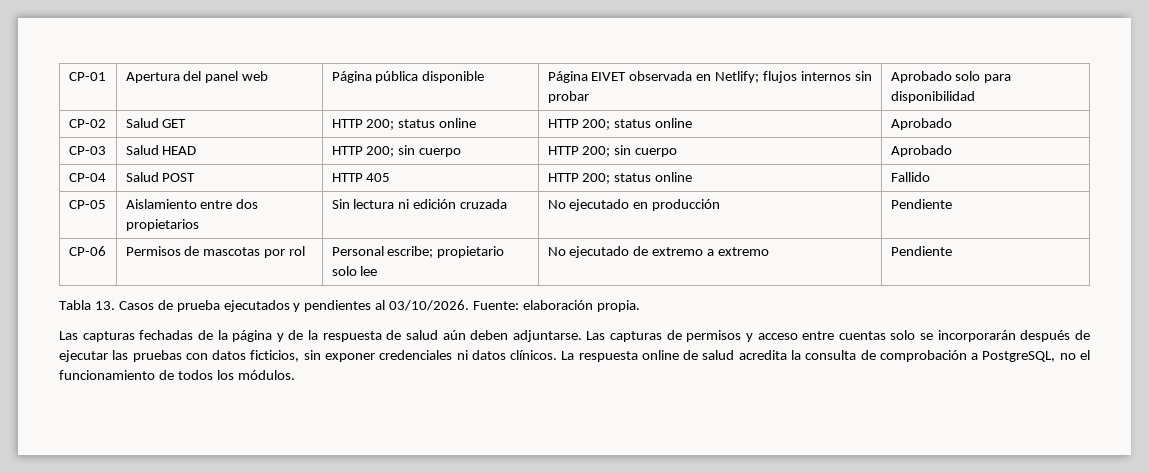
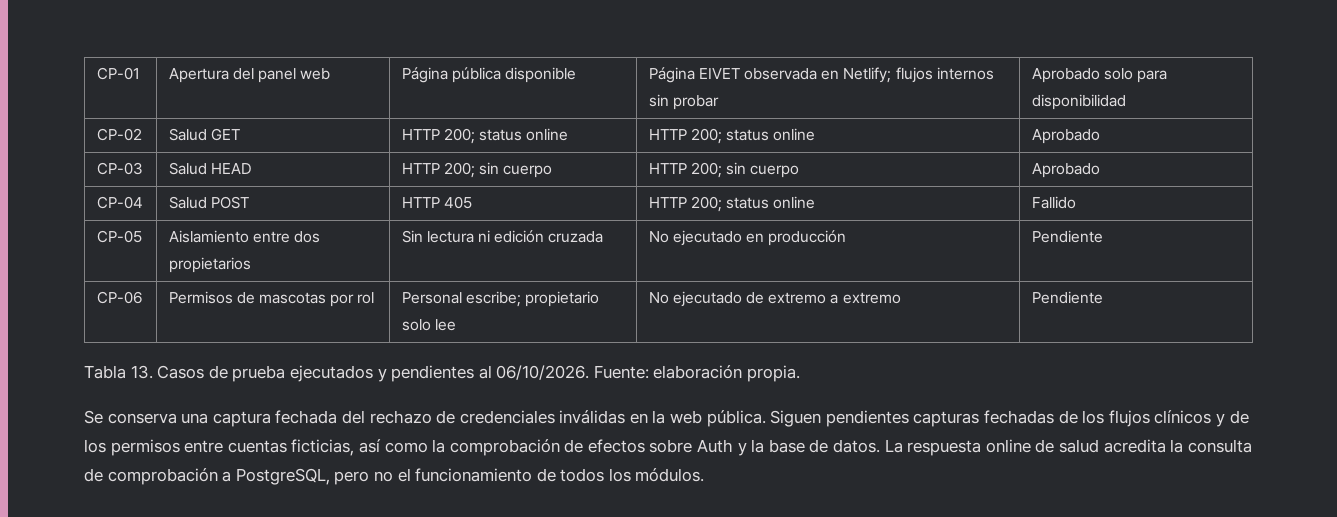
[389,300,470,311] 03/10/2026. -> [496,365,590,380] 06/10/2026.
[59,330,1091,342] [59,350,558,362] Las capturas fechadas de la página y de la respuesta de salud aún deben adjuntarse. Las capturas de permisos y acceso entre cuentas solo se incorporarán después de ejecutar las pruebas con datos ficticios, sin exponer credenciales ni datos clínicos. -> [84,410,1249,427] [84,439,881,456] Se conserva una captura fechada del rechazo de credenciales inválidas en la web pública. Siguen pendientes capturas fechadas de los flujos clínicos y de los permisos entre cuentas ficticias, así como la comprobación de efectos sobre Auth y la base de datos.
(1056, 356) none -> [334,471,370,485] pero

